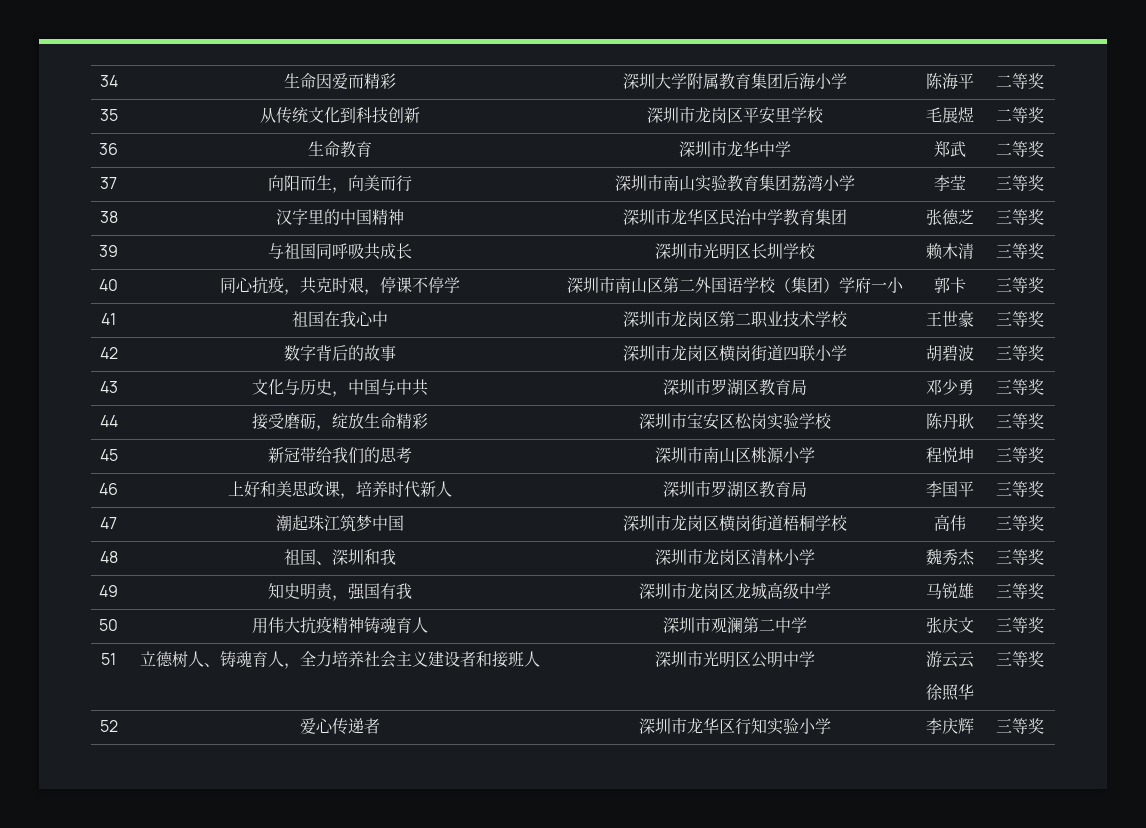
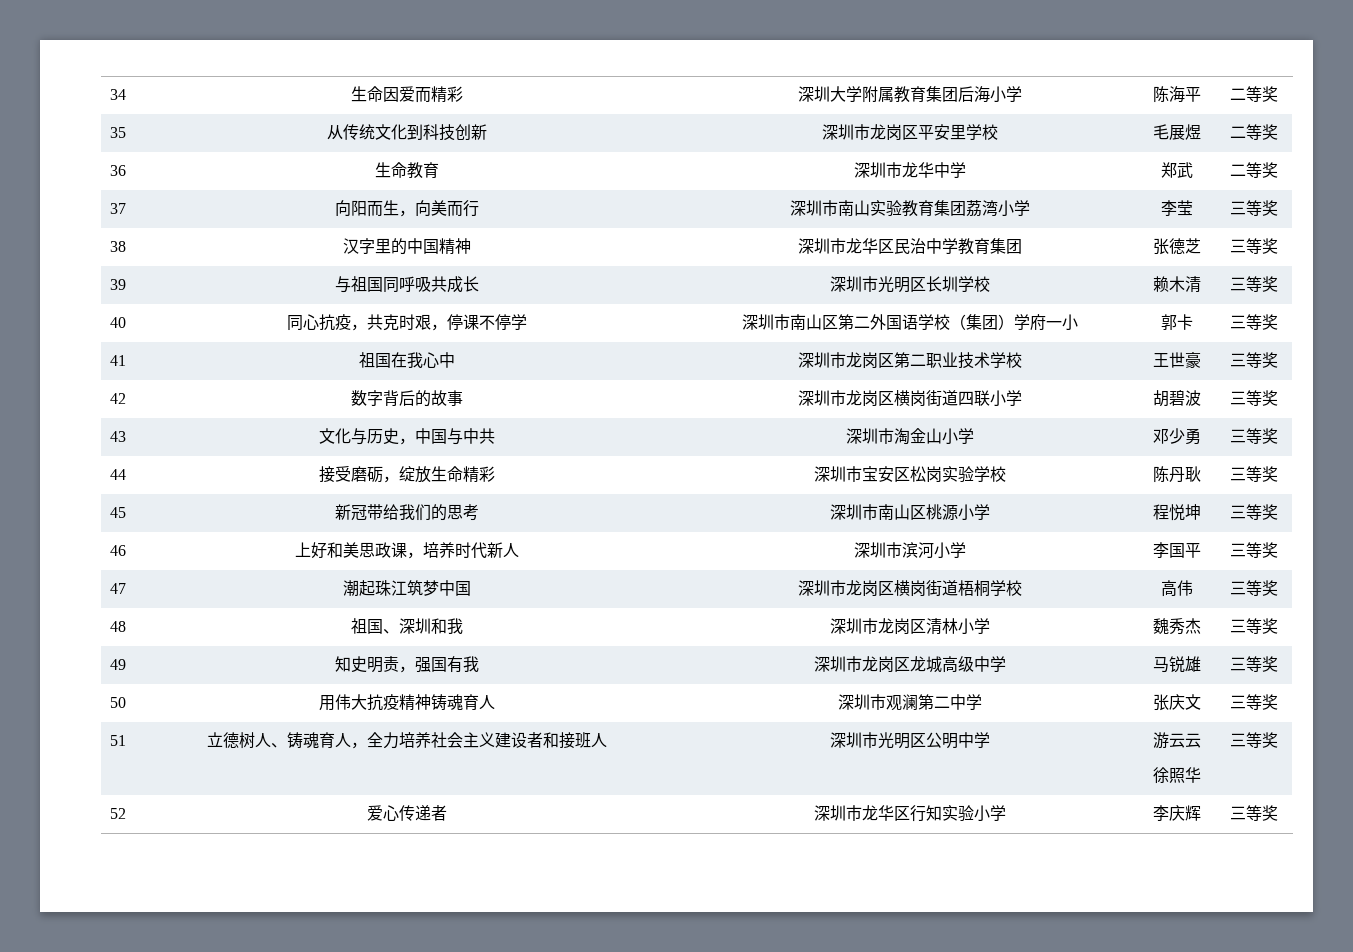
[710,379,807,396] 罗湖区教育局 -> [893,428,974,445] 淘金山小学
[710,481,807,498] 罗湖区教育局 -> [901,542,966,559] 滨河小学

